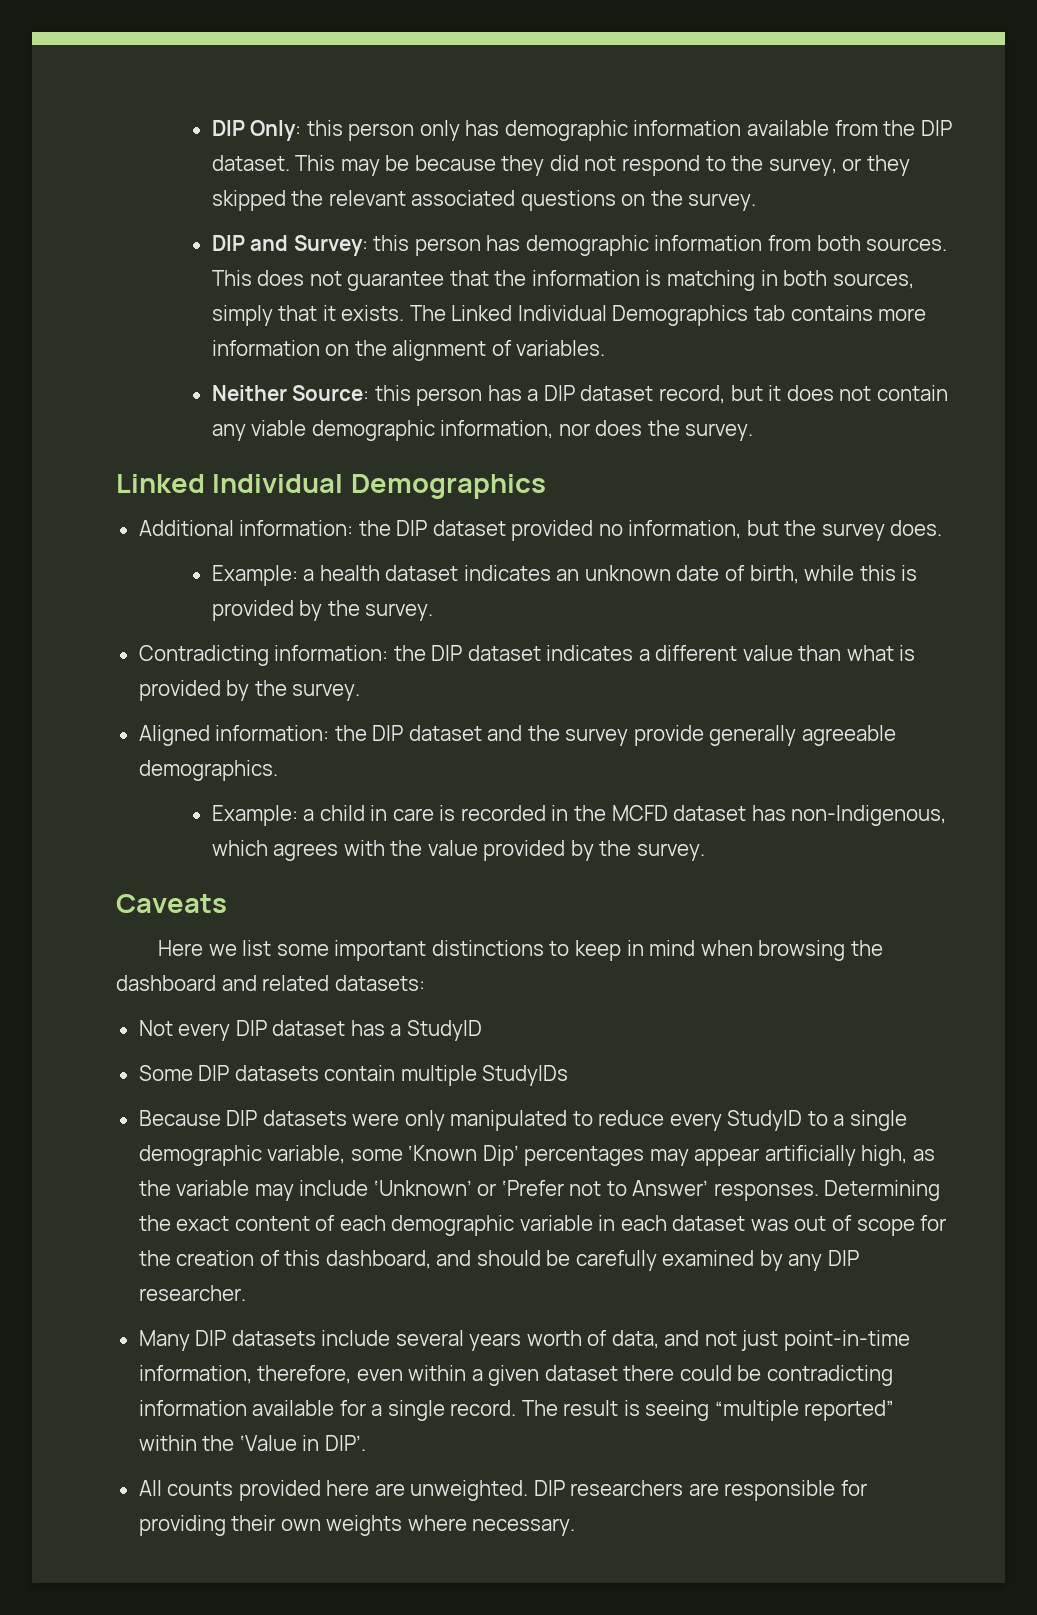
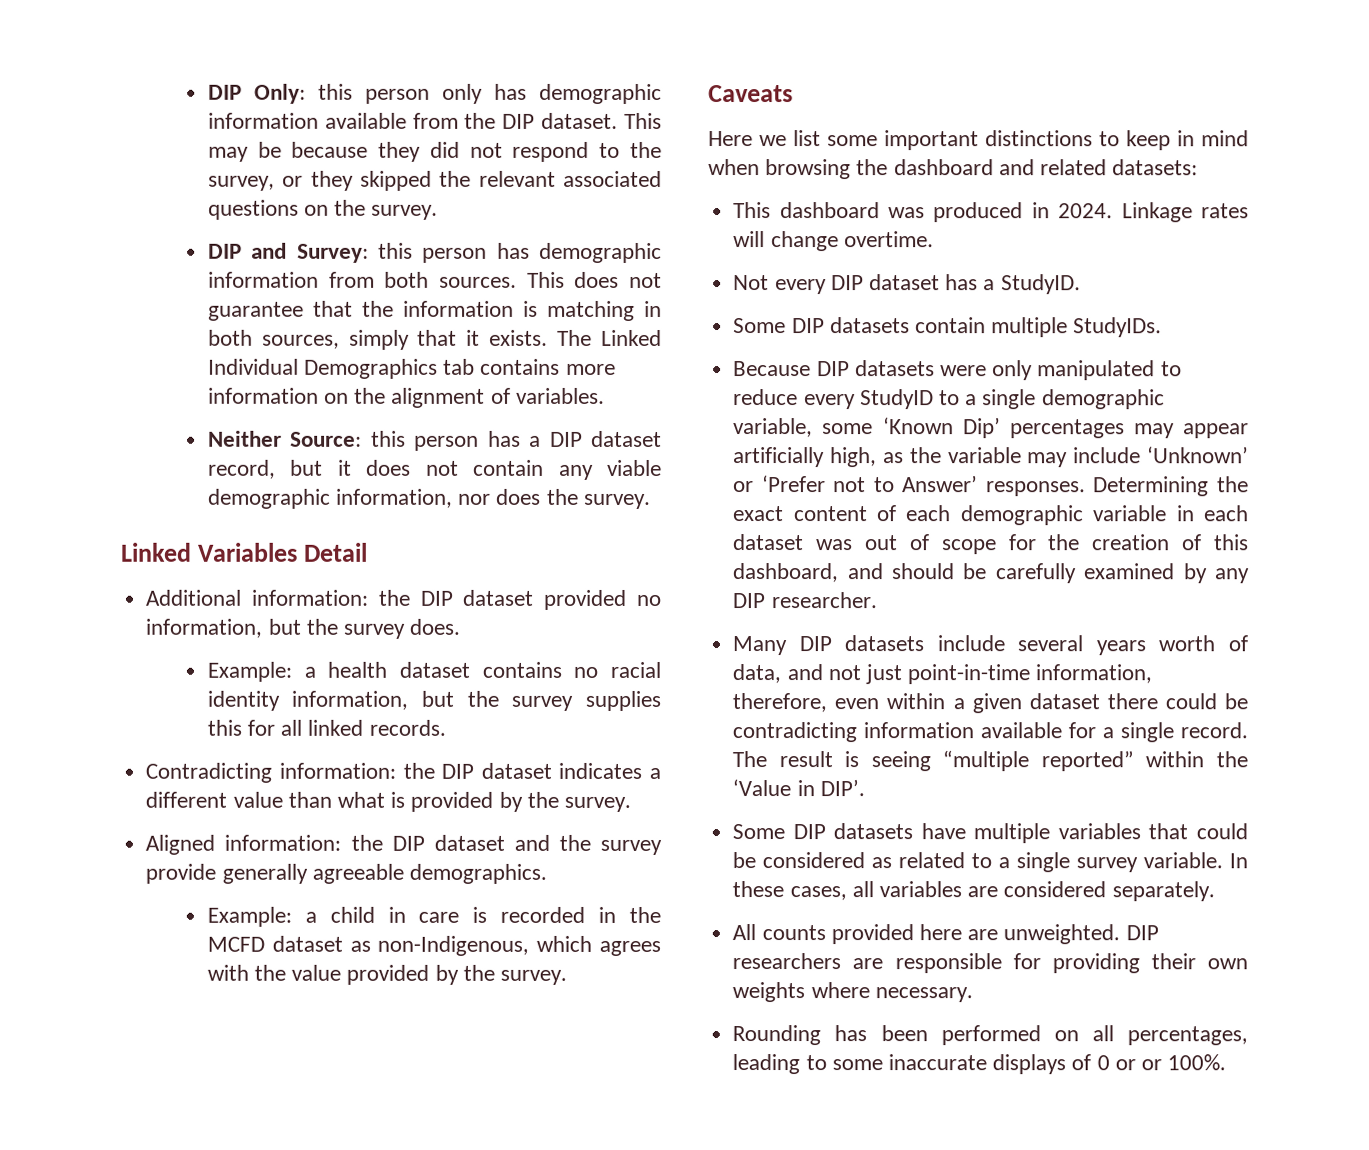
[212,474,546,499] Individual Demographics -> [197,542,368,562] Variables Detail
[463,565,918,584] [211,600,434,621] indicates an unknown date of birth, while this is provided by the survey. -> [481,661,661,678] [206,690,661,711] [206,719,446,736] contains no racial identity information, but the survey supplies this for all linked records.
[751,805,786,821] has -> [349,940,371,952] as
(425, 983) none -> [733,202,1249,223] [733,231,934,252] // This dashboard was produced in 2024. Linkage rates will change overtime.
[406,1020,482,1041] StudyID -> [1000,274,1081,295] StudyID.
[482,1065,569,1086] StudyIDs -> [1073,317,1163,338] StudyIDs.
(366, 1443) none -> [732,823,1248,844] [732,852,1248,873] [732,881,1215,902] // Some DIP datasets have multiple variables that could be considered as related to a single survey variable. In these cases, all variables are considered separately.
(576, 1527) none -> [732,1025,1248,1046] [732,1054,1227,1075] // Rounding has been performed on all percentages, leading to some inaccurate displays of 0 or or 100%.

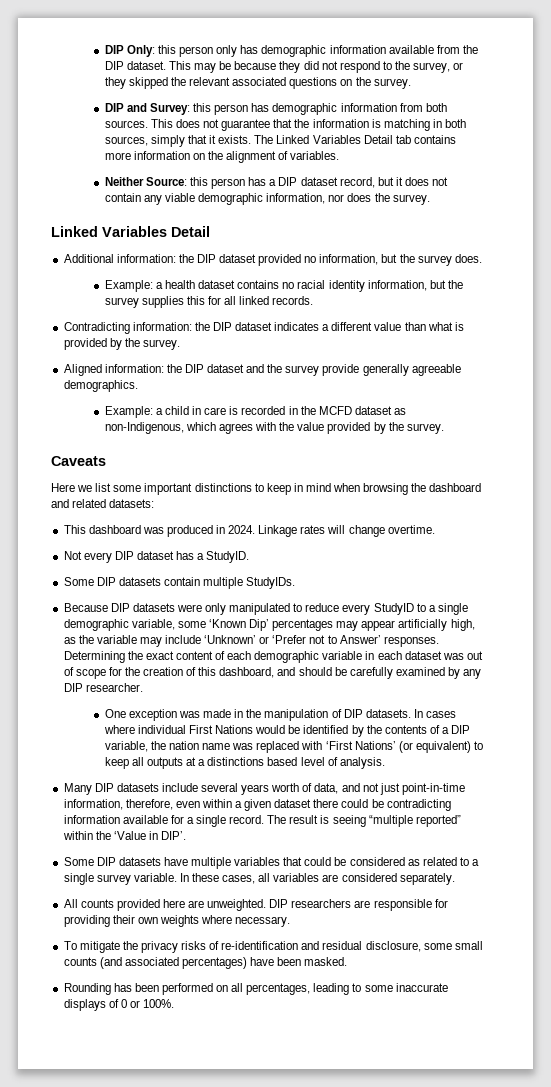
[207,358,439,379] Individual Demographics -> [312,135,393,144] Variables Detail
(877, 600) none -> [104,709,456,721] [103,725,471,737] [104,741,483,753] [104,757,385,769] // One exception was made in the manipulation of DIP datasets. In cases where individual First Nations would be identified by the contents of a DIP variable, the nation name was replaced with ‘First Nations’ (or equivalent) to keep all outputs at a distinctions based level of analysis.
(973, 995) none -> [63,941,483,953] [63,957,348,969] // To mitigate the privacy risks of re-identification and residual disclosure, some small counts (and associated percentages) have been masked.
[1140,1059,1162,1071] or -> (140, 1004) none

